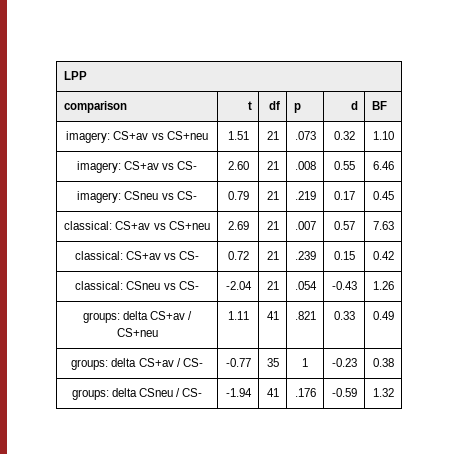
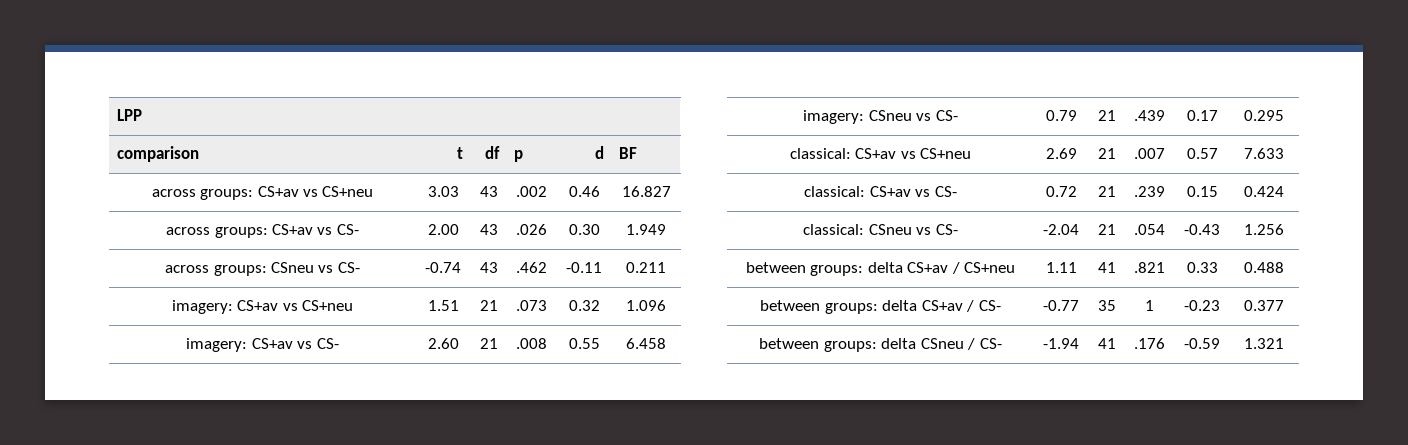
(387, 105) none -> [151,186,374,200] [427,186,459,197] [479,186,498,197] [516,186,547,197] [568,186,600,197] [621,186,671,197] [166,224,359,238] [427,224,459,235] [479,224,498,235] [516,224,547,235] [568,224,600,235] [626,224,666,235] [165,262,360,276] [425,262,461,273] [479,262,498,273] [516,262,547,273] [566,262,602,273] [626,262,666,273] // across groups: CS+av vs CS+neu | 3.03 | 43 | .002 | 0.46 | 16.827 // across groups: CS+av vs CS- | 2.00 | 43 | .026 | 0.30 | 1.949 // across groups: CSneu vs CS- | -0.74 | 43 | .462 | -0.11 | 0.211
[372,131,394,140] 1.10 -> [626,300,666,311] 1.096
[372,161,394,170] 6.46 -> [626,338,666,349] 6.458
[294,191,316,200] .219 -> [1134,110,1165,121] .439
[372,191,394,200] 0.45 -> [1244,110,1284,121] 0.295
[372,221,394,230] 7.63 -> [1244,148,1284,159] 7.633
[372,251,394,260] 0.42 -> [1244,186,1284,197] 0.424
[372,281,394,290] 1.26 // -> [1244,224,1284,235] [745,262,806,273] 1.256 // between
[372,311,394,320] 0.49 // -> [1244,262,1284,273] [760,300,821,311] 0.488 // between
[372,358,394,367] 0.38 // -> [1244,300,1284,311] [759,338,820,349] 0.377 // between
[372,388,394,397] 1.32 -> [1244,338,1284,349] 1.321

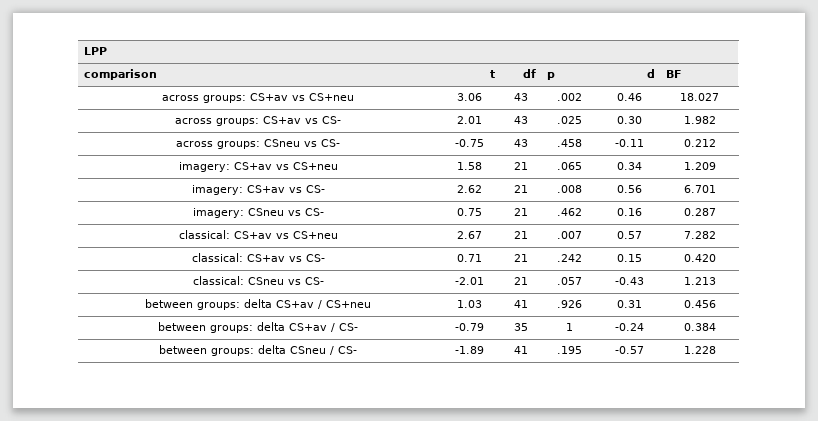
[427,186,459,197] 3.03 -> [456,93,482,101] 3.06
[621,186,671,197] 16.827 -> [680,93,719,101] 18.027
[427,224,459,235] [479,224,498,235] [516,224,547,235] 2.00 | 43 | .026 -> [456,116,482,124] [514,116,528,124] [557,116,582,124] 2.01 | 43 | .025
[626,224,666,235] 1.949 -> [683,116,716,124] 1.982
[425,262,461,273] [479,262,498,273] [516,262,547,273] -0.74 | 43 | .462 -> [454,139,484,147] [514,139,528,147] [557,139,582,147] -0.75 | 43 | .458
[626,262,666,273] 0.211 -> [683,139,716,147] 0.212
[427,300,459,311] [479,300,498,311] [516,300,547,311] [568,300,600,311] [626,300,666,311] 1.51 | 21 | .073 | 0.32 | 1.096 -> [456,162,482,170] [514,162,528,170] [557,162,582,170] [616,162,642,170] [683,162,716,170] 1.58 | 21 | .065 | 0.34 | 1.209
[427,338,459,349] 2.60 -> [456,185,482,193] 2.62
[568,338,600,349] [626,338,666,349] 0.55 | 6.458 -> [616,185,642,193] [683,185,716,193] 0.56 | 6.701
[1045,110,1077,121] [1097,110,1116,121] [1134,110,1165,121] [1186,110,1218,121] [1244,110,1284,121] 0.79 | 21 | .439 | 0.17 | 0.295 -> [456,208,482,216] [514,208,528,216] [557,208,582,216] [616,208,642,216] [683,208,716,216] 0.75 | 21 | .462 | 0.16 | 0.287
[1045,148,1077,159] 2.69 -> [456,231,482,239] 2.67
[1244,148,1284,159] 7.633 -> [683,231,716,239] 7.282
[1045,186,1077,197] [1097,186,1116,197] [1134,186,1165,197] 0.72 | 21 | .239 -> [456,254,482,262] [514,254,528,262] [557,254,582,262] 0.71 | 21 | .242
[1244,186,1284,197] 0.424 -> [683,254,716,262] 0.420
[1043,224,1079,235] [1097,224,1116,235] [1134,224,1165,235] -2.04 | 21 | .054 -> [454,277,484,285] [514,277,528,285] [557,277,582,285] -2.01 | 21 | .057
[1244,224,1284,235] 1.256 -> [683,277,716,285] 1.213
[1045,262,1077,273] [1097,262,1116,273] [1134,262,1165,273] [1186,262,1218,273] [1244,262,1284,273] 1.11 | 41 | .821 | 0.33 | 0.488 -> [456,300,482,308] [514,300,528,308] [557,300,582,308] [616,300,642,308] [683,300,716,308] 1.03 | 41 | .926 | 0.31 | 0.456
[1043,300,1079,311] -0.77 -> [454,323,484,331] -0.79
[1184,300,1220,311] [1244,300,1284,311] -0.23 | 0.377 -> [614,323,644,331] [683,323,716,331] -0.24 | 0.384
[1043,338,1079,349] [1097,338,1116,349] [1134,338,1165,349] [1184,338,1220,349] [1244,338,1284,349] -1.94 | 41 | .176 | -0.59 | 1.321 -> [454,346,484,354] [514,346,528,354] [557,346,582,354] [614,346,644,354] [683,346,716,354] -1.89 | 41 | .195 | -0.57 | 1.228

